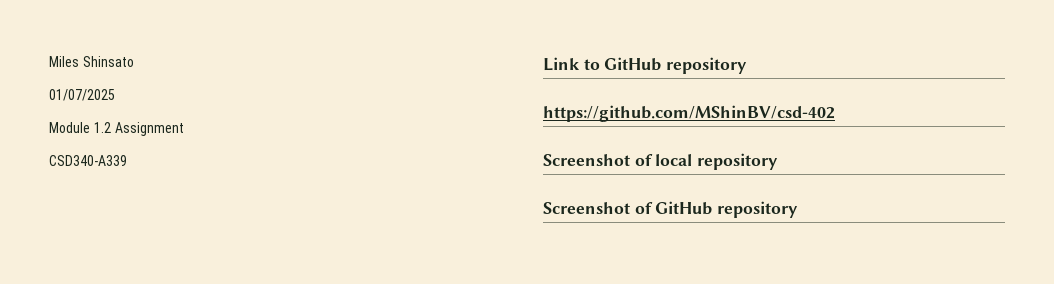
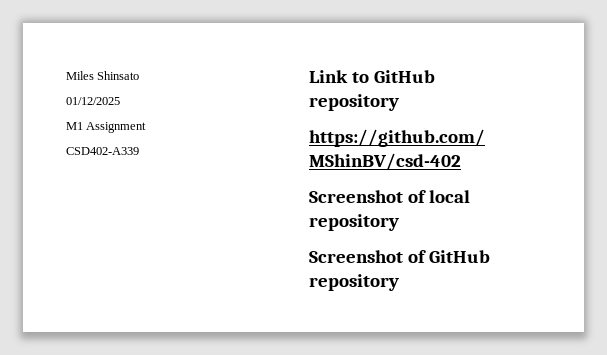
[49,89,115,101] [49,122,111,133] 01/07/2025 // Module 1.2 -> [66,97,120,105] [66,122,83,130] 01/12/2025 // M1
[49,155,127,166] CSD340-A339 -> [66,147,139,155] CSD402-A339

